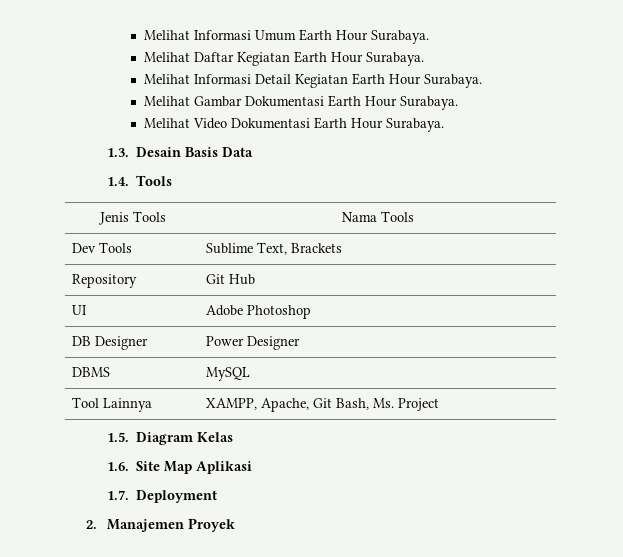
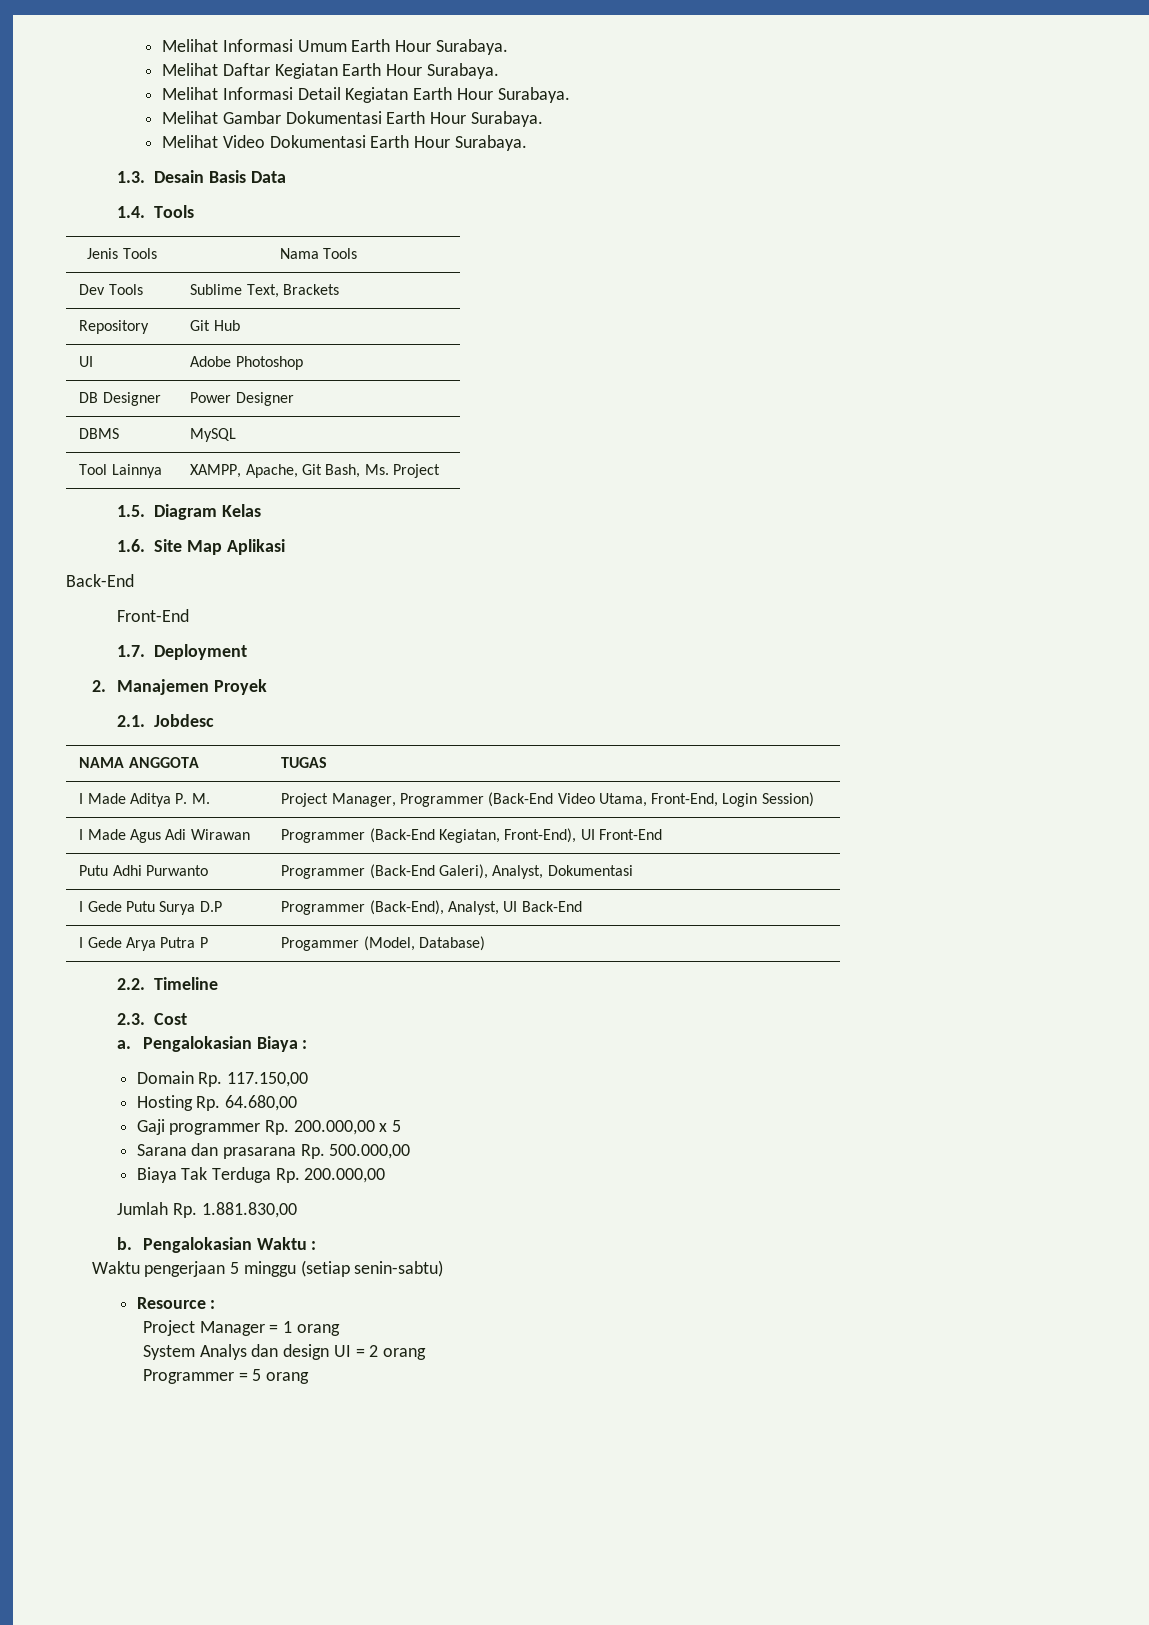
(253, 467) none -> [66,574,134,587] [117,609,190,622] // Back-End // Front-End
(236, 525) none -> [117,714,215,727] [79,757,199,768] [281,757,328,768] [79,793,210,807] [281,792,814,807] [79,829,250,843] [281,828,662,843] [79,865,208,876] [281,864,633,879] [79,901,222,915] [281,900,582,915] [79,937,208,951] [281,936,485,951] [117,977,219,990] [117,1013,188,1025] [117,1036,308,1052] [136,1071,309,1087] [136,1095,298,1111] [136,1119,402,1135] [136,1143,411,1159] [136,1167,386,1183] [117,1202,297,1218] [117,1237,317,1253] [91,1260,444,1277] [136,1297,216,1309] [142,1320,340,1336] [142,1344,427,1360] [142,1369,310,1384] // 2.1. Jobdesc // NAMA ANGGOTA | TUGAS // I Made Aditya P. M. | Project Manager, Programmer (Back-End Video Utama, Front-End, Login Session) // I Made Agus Adi Wirawan | Programmer (Back-End Kegiatan, Front-End), UI Front-End // Putu Adhi Purwanto | Programmer (Back-End Galeri), Analyst, Dokumentasi // I Gede Putu Surya D.P | Programmer (Back-End), Analyst, UI Back-End // I Gede Arya Putra P | Progammer (Model, Database) // 2.2. Timeline // 2.3. Cost // a. Pengalokasian Biaya : // Domain Rp. 117.150,00 // Hosting Rp. 64.680,00 // Gaji programmer Rp. 200.000,00 x 5 // Sarana dan prasarana Rp. 500.000,00 // Biaya Tak Terduga Rp. 200.000,00 // Jumlah Rp. 1.881.830,00 // b. Pengalokasian Waktu : // Waktu pengerjaan 5 minggu (setiap senin-sabtu) // Resource : // Project Manager = 1 orang // System Analys dan design UI = 2 orang // Programmer = 5 orang

